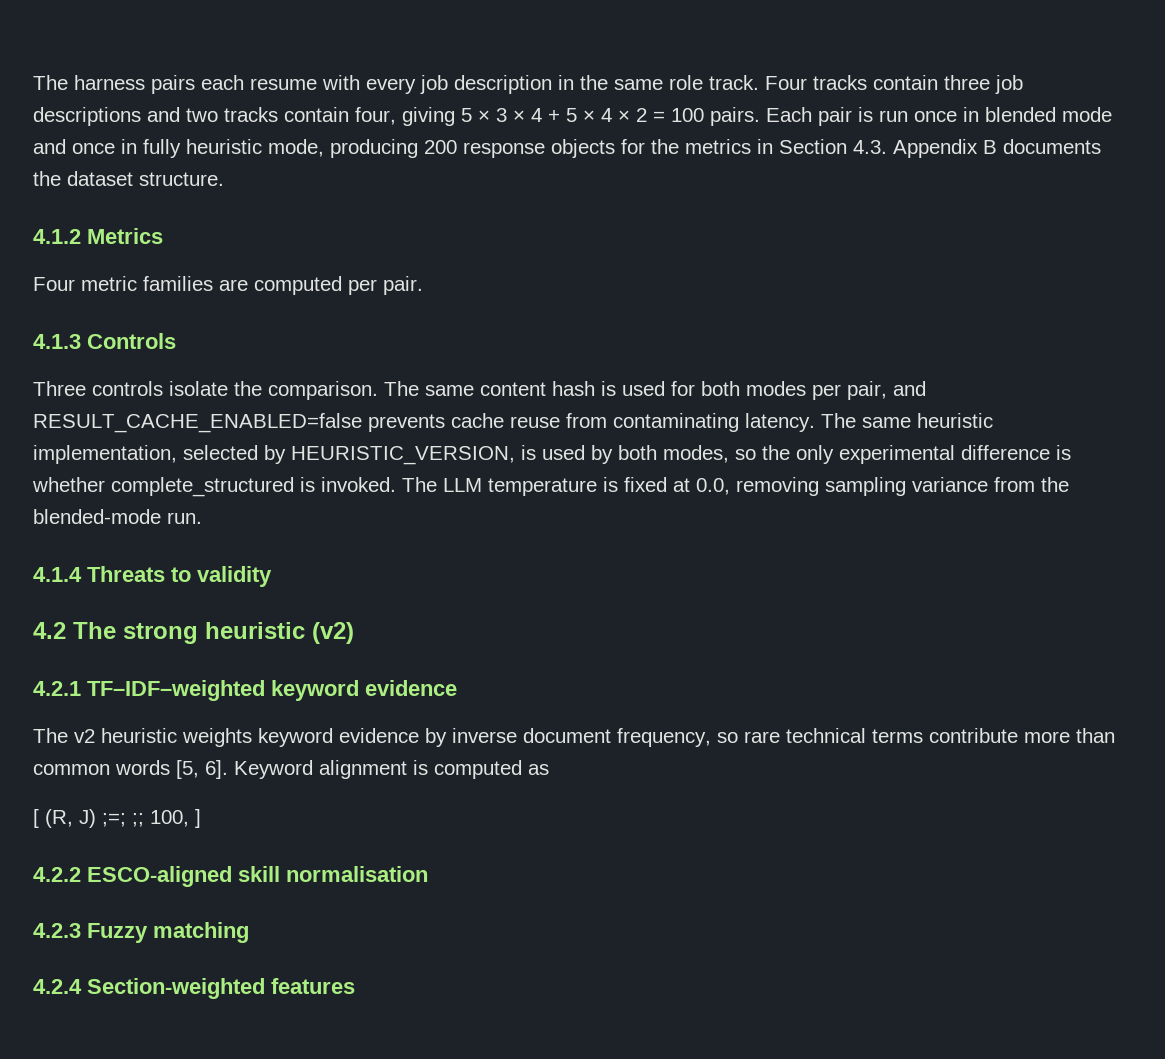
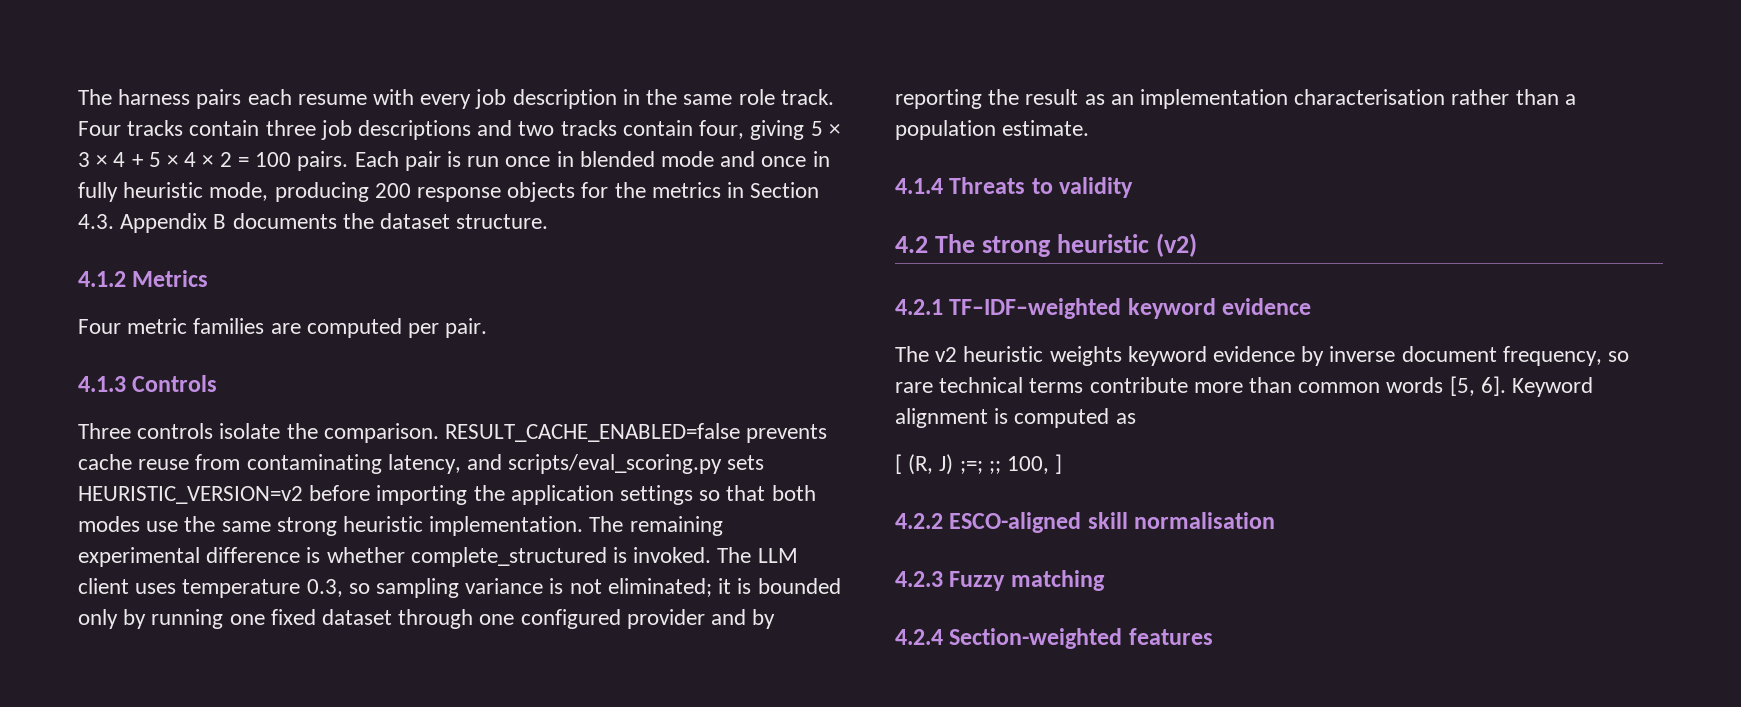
[384,381,926,400] The same content hash is used for both modes per pair, and -> (439, 433) none
[745,413,993,432] [33,445,834,465] latency. The same heuristic implementation, selected by HEURISTIC_VERSION, is used by both modes, so the only -> [387,454,765,474] [78,485,816,505] [78,516,723,536] latency, and scripts/eval_scoring.py sets HEURISTIC_VERSION=v2 before importing the application settings so that both modes use the same strong heuristic implementation. The remaining
[488,477,1069,496] [33,509,202,524] temperature is fixed at 0.0, removing sampling variance from the blended-mode run. -> [78,578,841,598] [78,609,776,629] [895,89,1576,109] [895,120,1090,140] client uses temperature 0.3, so sampling variance is not eliminated; it is bounded only by running one fixed dataset through one configured provider and by reporting the result as an implementation characterisation rather than a population estimate.

